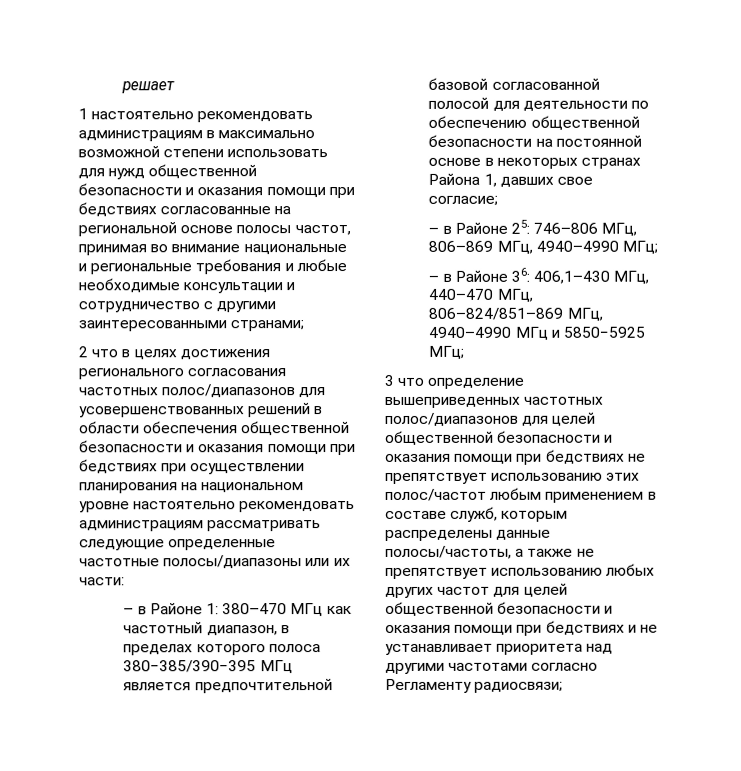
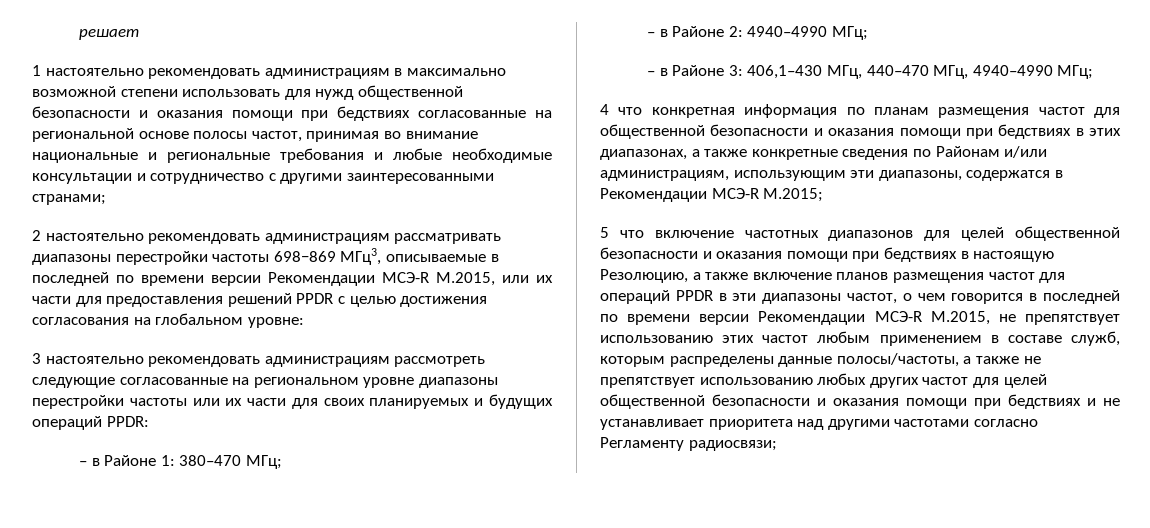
[91,349,270,360] [78,368,287,380] [79,384,327,398] [79,402,324,418] [79,421,351,436] [79,440,356,456] [79,459,306,475] [79,482,305,494] [79,501,356,513] [79,520,322,532] [79,539,277,551] [79,555,351,569] [79,577,125,586] [123,602,352,617] [123,621,290,636] [123,644,321,656] [123,660,293,674] [123,678,333,694] [428,77,600,90] [428,96,649,111] [428,115,640,130] [428,134,642,147] [428,157,641,169] [428,172,593,187] [428,195,499,206] [428,219,638,236] [428,240,658,254] [428,267,650,284] [428,288,533,302] [428,307,603,321] [428,326,645,340] [428,345,465,359] [384,374,526,389] [385,396,605,408] [385,411,597,426] [385,430,614,445] [385,449,625,465] что в целях достижения регионального согласования частотных полос/диапазонов для усовершенствованных решений в области обеспечения общественной безопасности и оказания помощи при бедствиях при осуществлении планирования на национальном уровне настоятельно рекомендовать администрациям рассматривать следующие определенные частотные полосы/диапазоны или их части: // – в Районе 1: 380–470 МГц как частотный диапазон, в пределах которого полоса 380−385/390−395 МГц является предпочтительной базовой согласованной полосой для деятельности по обеспечению общественной безопасности на постоянной основе в некоторых странах Района 1, давших свое согласие; // – в Районе 25: 746–806 МГц, 806–869 МГц, 4940–4990 МГц; // – в Районе 36: 406,1–430 МГц, 440–470 МГц, 806–824/851–869 МГц, 4940–4990 МГц и 5850−5925 МГц; // 3 что определение вышеприведенных частотных полос/диапазонов для целей общественной безопасности и оказания помощи при бедствиях -> [45,233,502,244] [32,248,499,265] [32,272,553,286] [32,293,488,307] [32,313,304,328] [32,353,486,367] [32,377,498,388] [32,394,553,409] [32,416,149,430] [78,455,282,469] [646,26,868,40] [646,65,1094,79] [600,104,1120,118] [600,124,1121,139] [600,146,1048,160] [600,170,1063,181] [600,188,824,202] [600,226,1120,241] [600,247,1055,262] [600,269,1066,283] [600,290,1120,304] [600,311,990,325] настоятельно рекомендовать администрациям рассматривать диапазоны перестройки частоты 698−869 МГц3, описываемые в последней по времени версии Рекомендации МСЭ-R M.2015, или их части для предоставления решений PPDR с целью достижения согласования на глобальном уровне: // 3 настоятельно рекомендовать администрациям рассмотреть следующие согласованные на региональном уровне диапазоны перестройки частоты или их части для своих планируемых и будущих операций PPDR: // – в Районе 1: 380–470 МГц; // – в Районе 2: 4940–4990 МГц; // – в Районе 3: 406,1–430 МГц, 440–470 МГц, 4940–4990 МГц; // 4 что конкретная информация по планам размещения частот для общественной безопасности и оказания помощи при бедствиях в этих диапазонах, а также конкретные сведения по Районам и/или администрациям, использующим эти диапазоны, содержатся в Рекомендации МСЭ-R M.2015; // 5 что включение частотных диапазонов для целей общественной безопасности и оказания помощи при бедствиях в настоящую Резолюцию, а также включение планов размещения частот для операций PPDR в эти диапазоны частот, о чем говорится в последней по времени версии Рекомендации МСЭ-R M.2015,
[385,488,487,501] полос/частот -> [762,335,809,343] частот

